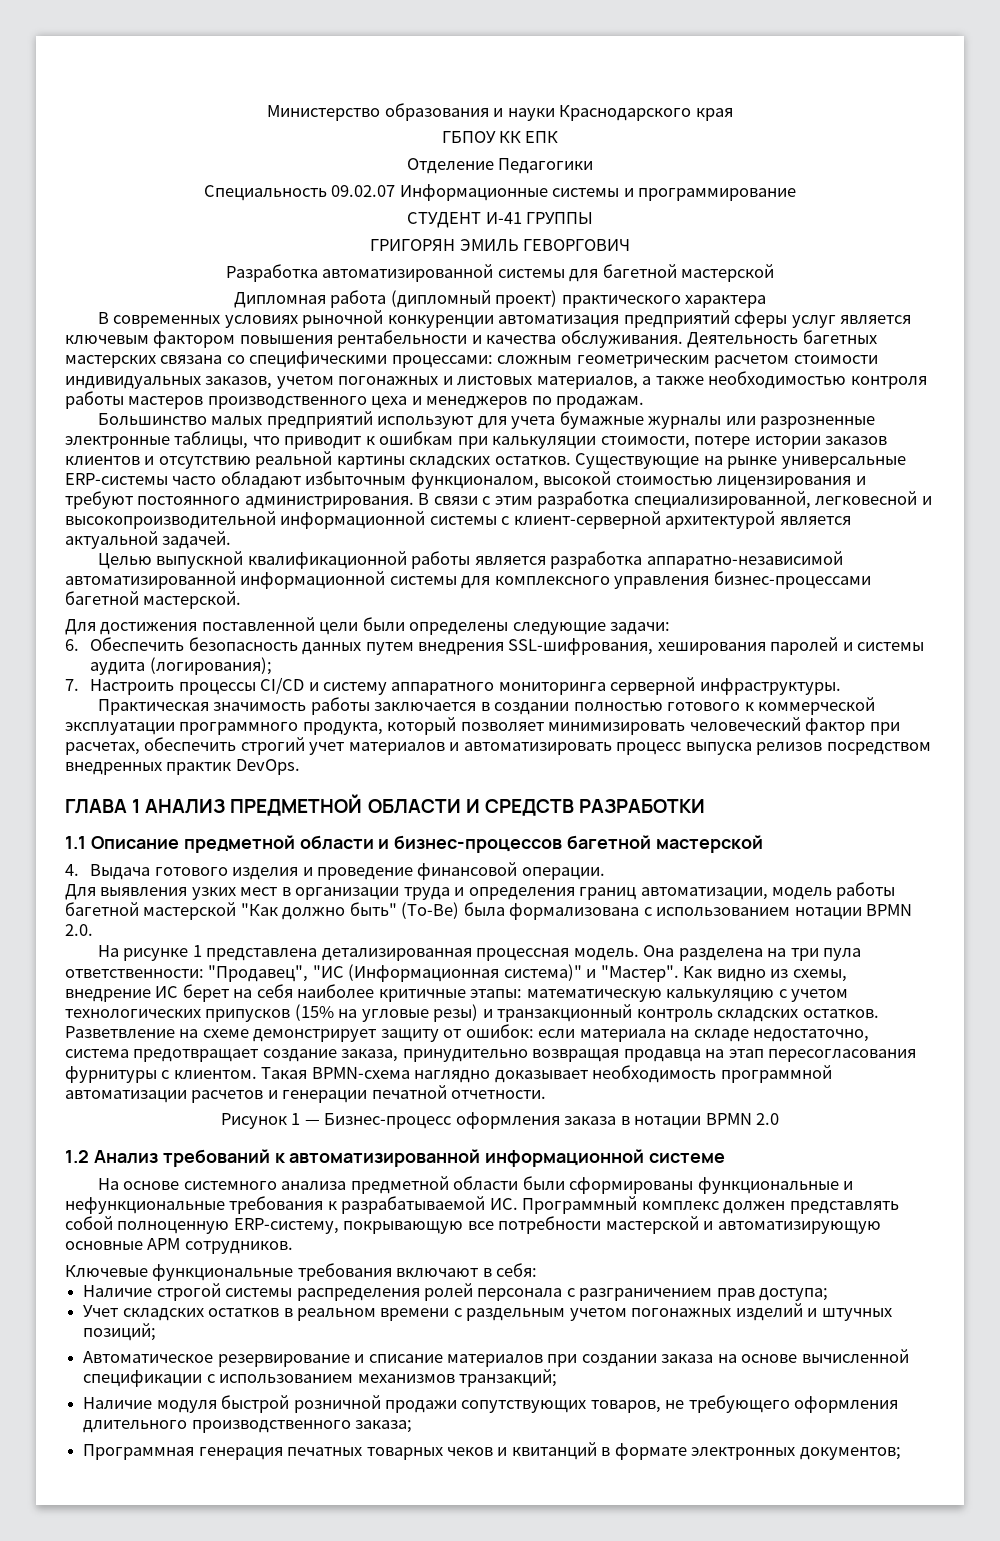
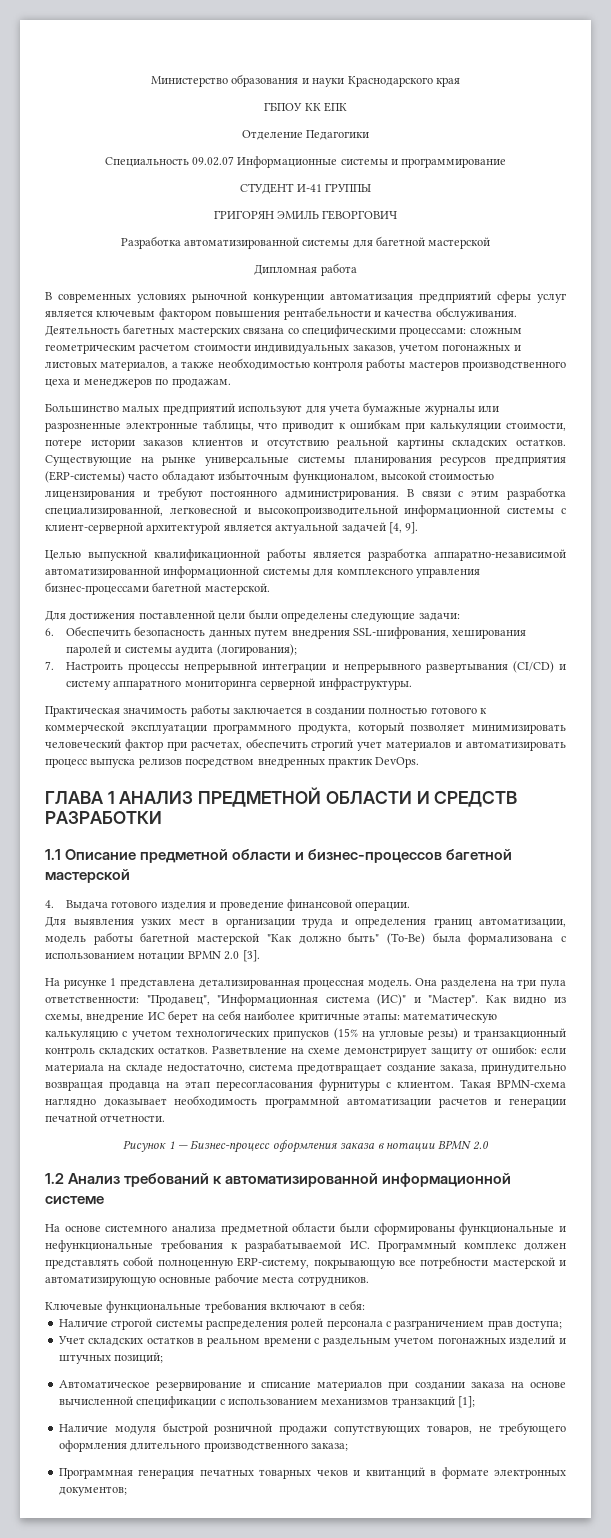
[390,290,767,308] (дипломный проект) практического характера -> (357, 269) none
[65,473,168,485] ERP-системы -> [297,456,566,466] [45,471,125,483] системы планирования ресурсов предприятия (ERP-системы)
[162,531,232,549] задачей. -> [341,522,419,534] задачей [4, 9].
[260,677,305,694] CI/CD -> [184,661,554,673] непрерывной интеграции и непрерывного развертывания (CI/CD)
[65,924,93,936] 2.0. -> [224,950,260,962] 2.0 [3].
[312,964,582,982] "ИС (Информационная система)" -> [217,994,407,1006] "Информационная система (ИС)"
[147,1238,181,1250] АРМ -> [214,1273,295,1286] рабочие места
[458,1369,557,1387] транзакций; -> [391,1396,475,1408] транзакций [1];

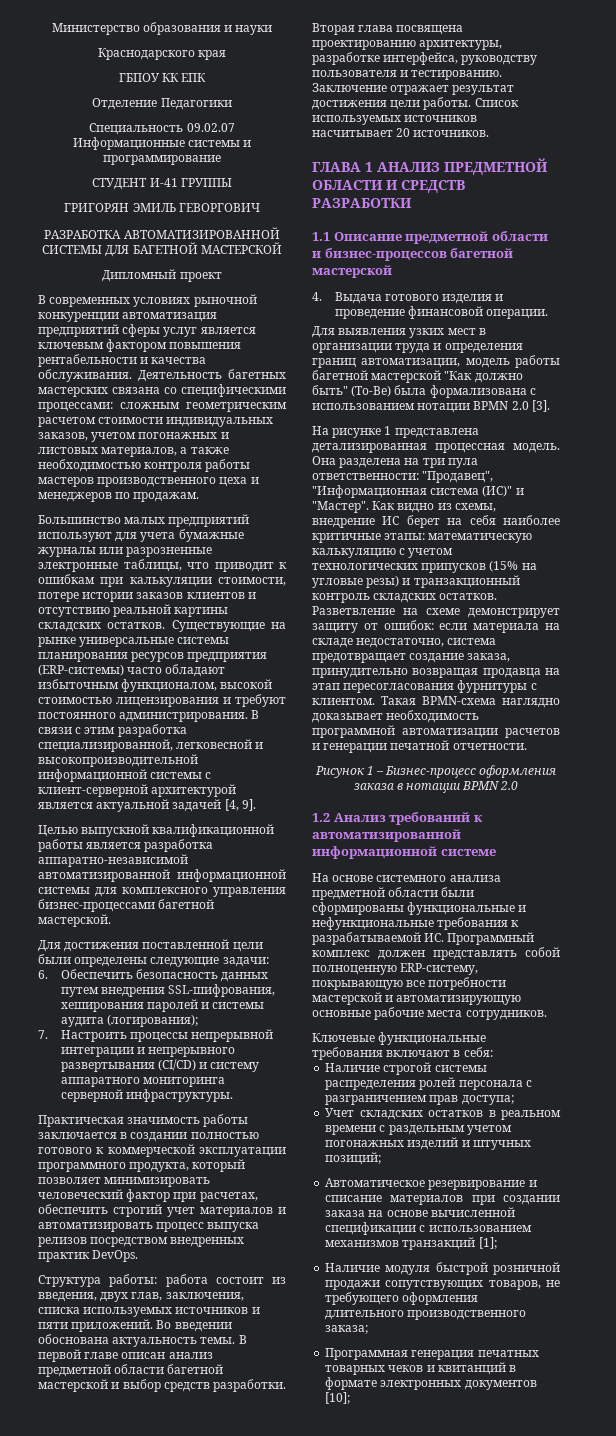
(345, 82) none -> (273, 30) //
[120,236,491,249] [254,263,357,276] Разработка автоматизированной системы для багетной мастерской // Дипломная работа -> [44,227,280,239] [42,242,282,257] [102,269,222,282] РАЗРАБОТКА АВТОМАТИЗИРОВАННОЙ СИСТЕМЫ ДЛЯ БАГЕТНОЙ МАСТЕРСКОЙ // Дипломный проект
(420, 762) none -> [38,1274,286,1287] [38,1292,244,1302] [38,1307,260,1317] [38,1319,232,1332] [38,1334,247,1347] [38,1349,213,1362] [38,1364,224,1377] [38,1379,286,1392] [312,23,464,35] [312,40,503,50] [312,52,538,65] [312,70,503,80] [312,83,515,95] [312,97,519,110] [312,115,478,125] [312,128,490,137] // Структура работы: работа состоит из введения, двух глав, заключения, списка используемых источников и пяти приложений. Во введении обоснована актуальность темы. В первой главе описан анализ предметной области багетной мастерской и выбор средств разработки. Вторая глава посвящена проектированию архитектуры, разработке интерфейса, руководству пользователя и тестированию. Заключение отражает результат достижения цели работы. Список используемых источников насчитывает 20 источников.
[178,1145,189,1149] — -> [376,771,384,775] –
[58,1486,127,1496] документов; -> [464,1380,537,1390] [325,1392,351,1404] документов [10];

